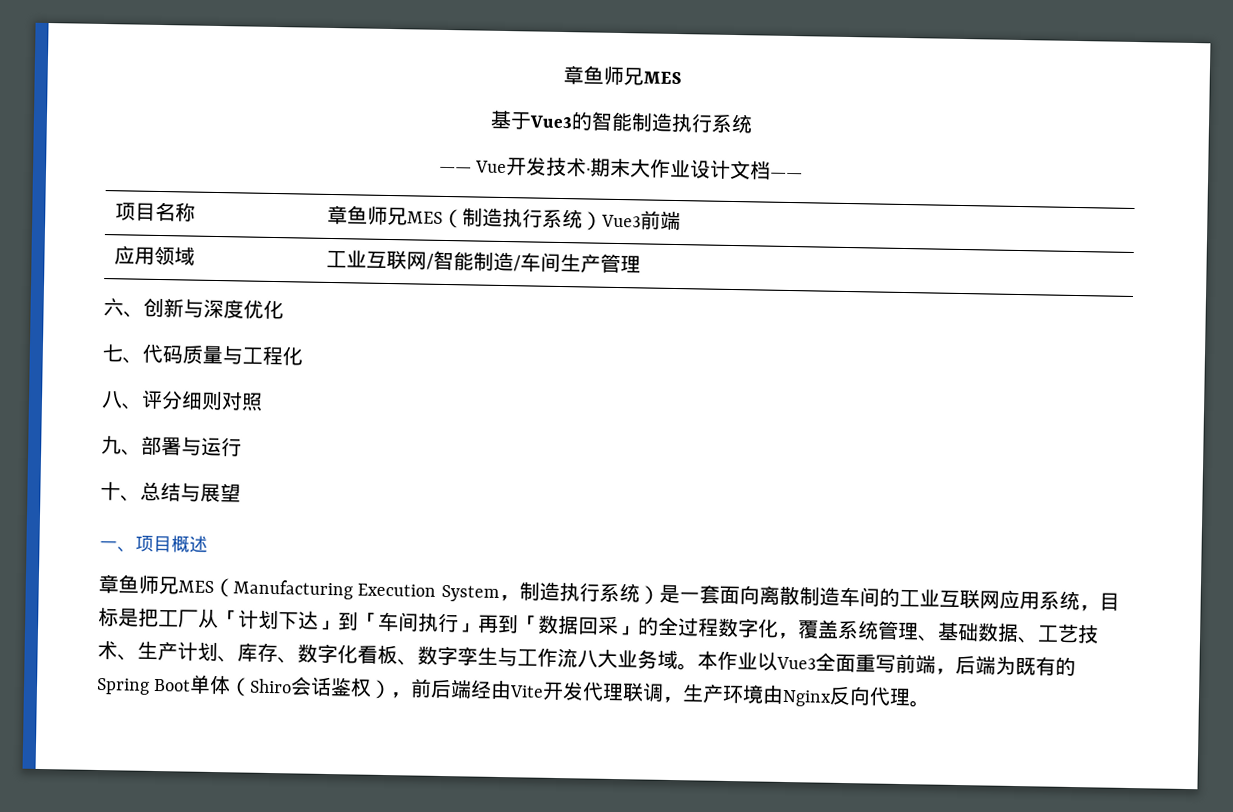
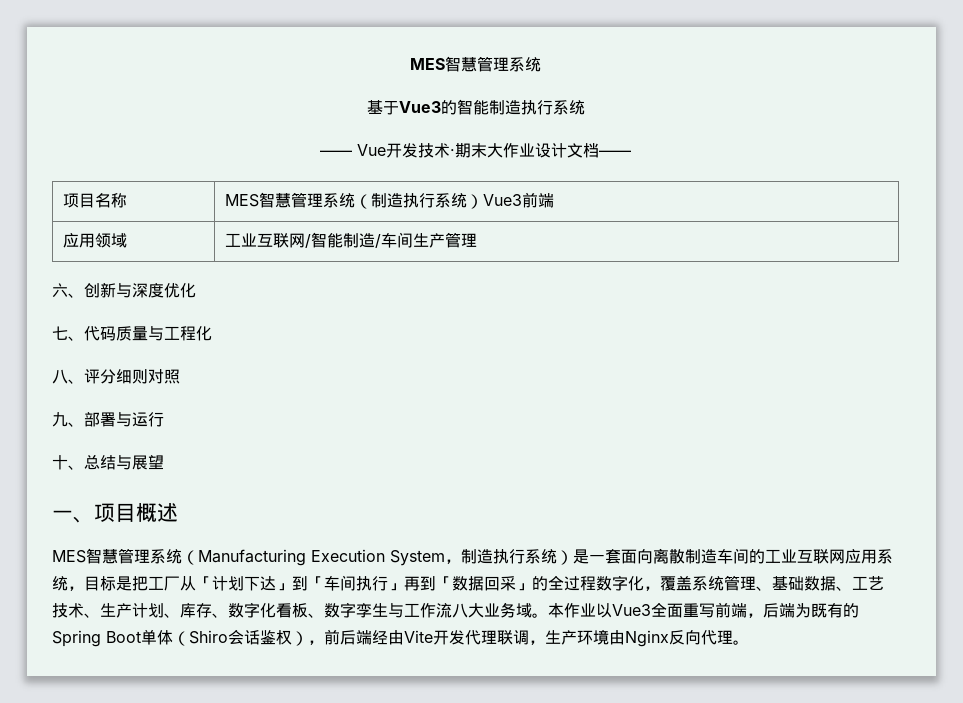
[562,65,682,86] 章鱼师兄MES -> [410,56,541,72] MES智慧管理系统
[326,204,443,226] 章鱼师兄MES -> [224,192,355,208] MES智慧管理系统
[98,573,214,595] 章鱼师兄MES -> [52,548,182,564] MES智慧管理系统

